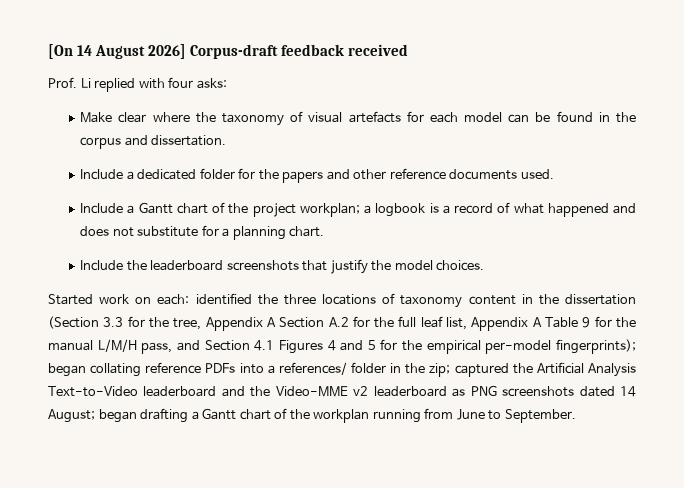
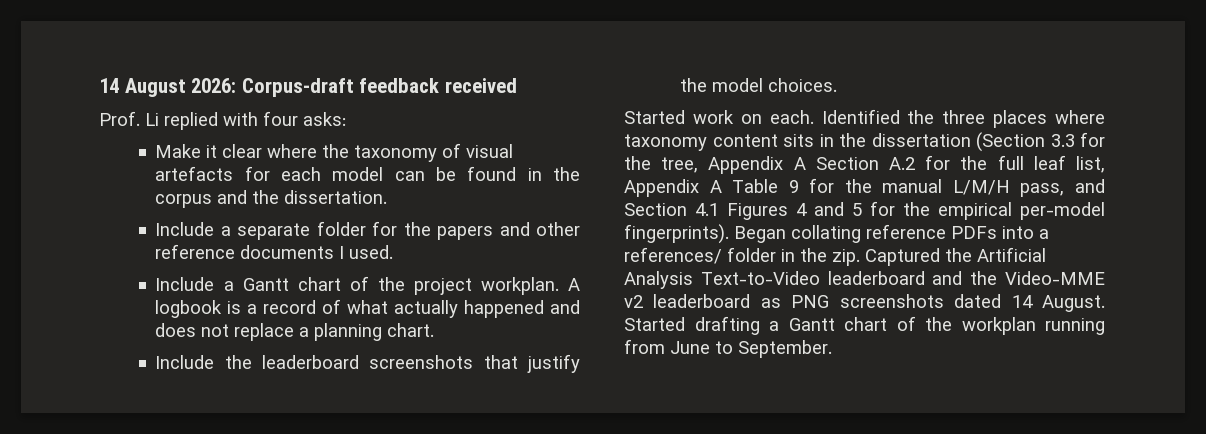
[48,44,73,59] [On -> (99, 85) none
[148,44,187,59] 2026] -> [191,78,237,93] 2026:
(113, 117) none -> [206,145,218,158] it
(148, 140) none -> [252,190,280,204] the
[137,169,197,180] dedicated -> [237,223,311,240] separate
(518, 174) none -> [339,246,345,259] I
[299,203,372,217] workplan; a -> [480,277,580,295] workplan. A
(544, 208) none -> [394,300,459,318] actually
[137,225,219,237] substitute for -> [234,323,295,341] replace
[157,293,396,305] each: identified the three locations of -> [769,109,1105,128] each. Identified the three places where
(516, 300) none -> [783,134,814,147] sits
[556,339,637,354] [48,363,86,377] fingerprints); began -> [624,224,786,244] fingerprints). Began
[429,363,509,377] zip; captured -> [832,248,940,266] zip. Captured
[48,409,137,423] August; began -> [1042,295,1105,312] [624,317,685,331] August. Started

